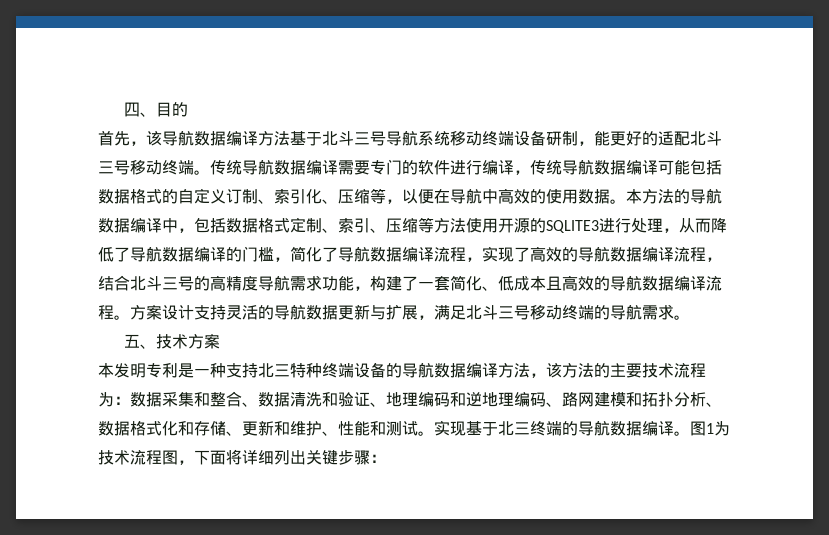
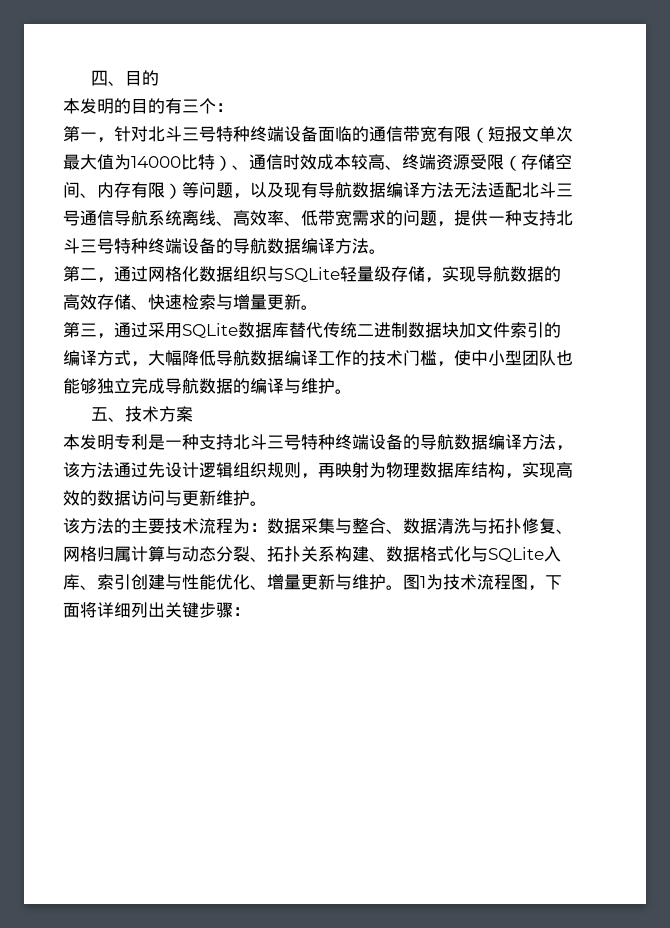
[98,130,722,146] [98,159,722,175] [98,188,722,204] [98,217,727,233] [98,246,722,262] [98,275,722,291] [98,304,674,320] 首先，该导航数据编译方法基于北斗三号导航系统移动终端设备研制，能更好的适配北斗三号移动终端。传统导航数据编译需要专门的软件进行编译，传统导航数据编译可能包括数据格式的自定义订制、索引化、压缩等，以便在导航中高效的使用数据。本方法的导航数据编译中，包括数据格式定制、索引、压缩等方法使用开源的SQLITE3进行处理，从而降低了导航数据编译的门槛，简化了导航数据编译流程，实现了高效的导航数据编译流程，结合北斗三号的高精度导航需求功能，构建了一套简化、低成本且高效的导航数据编译流程。方案设计支持灵活的导航数据更新与扩展，满足北斗三号移动终端的导航需求 -> [63,98,233,114] [63,126,573,143] [63,154,572,171] [63,182,573,199] [63,210,573,227] [63,238,386,254] [63,266,561,283] [63,294,318,310] [63,322,561,339] [63,350,573,367] [63,378,335,394] 本发明的目的有三个： // 第一，针对北斗三号特种终端设备面临的通信带宽有限（短报文单次最大值为14000比特）、通信时效成本较高、终端资源受限（存储空间、内存有限）等问题，以及现有导航数据编译方法无法适配北斗三号通信导航系统离线、高效率、低带宽需求的问题，提供一种支持北斗三号特种终端设备的导航数据编译方法。 // 第二，通过网格化数据组织与SQLite轻量级存储，实现导航数据的高效存储、快速检索与增量更新。 // 第三，通过采用SQLite数据库替代传统二进制数据块加文件索引的编译方式，大幅降低导航数据编译工作的技术门槛，使中小型团队也能够独立完成导航数据的编译与维护
[274,364,290,377] 三 -> [250,434,301,450] 斗三号
(594, 370) none -> [114,462,573,479] [63,490,267,506] [63,518,114,534] 通过先设计逻辑组织规则，再映射为物理数据库结构，实现高效的数据访问与更新维护。 // 该方法
[194,392,210,407] 和 -> [335,518,352,534] 与
[322,392,722,407] [98,420,674,436] 和验证、地理编码和逆地理编码、路网建模和拓扑分析、数据格式化和存储、更新和维护、性能和测试。实现基于北三终端的导航数据编译 -> [471,518,573,534] [63,546,561,563] [63,574,386,590] 与拓扑修复、网格归属计算与动态分裂、拓扑关系构建、数据格式化与SQLite入库、索引创建与性能优化、增量更新与维护

